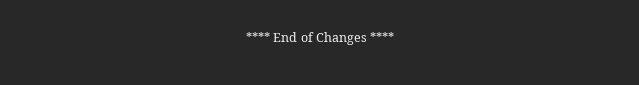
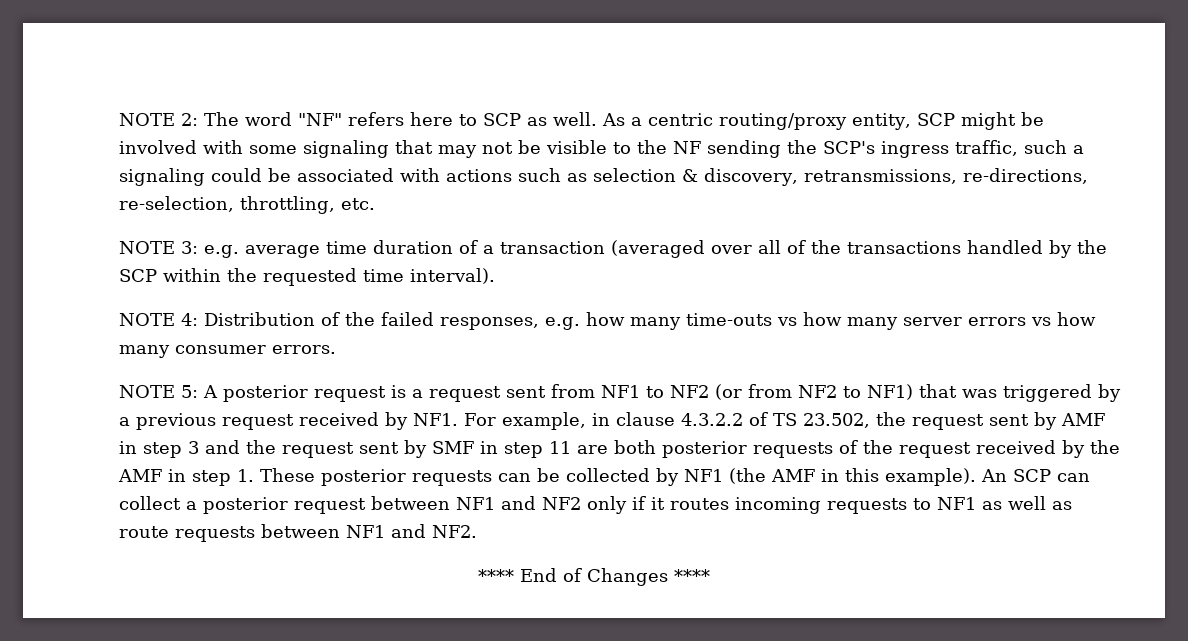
(245, 37) none -> [118,112,1044,130] [118,140,1084,158] [118,168,1088,186] [118,196,375,214] [118,240,1107,258] [118,268,495,286] [118,312,1096,330] [118,345,336,358] [118,384,1121,402] [118,412,1105,430] [118,440,1120,458] [117,468,1090,486] [118,496,1072,514] [118,524,477,542] NOTE 2: The word "NF" refers here to SCP as well. As a centric routing/proxy entity, SCP might be involved with some signaling that may not be visible to the NF sending the SCP's ingress traffic, such a signaling could be associated with actions such as selection & discovery, retransmissions, re-directions, re-selection, throttling, etc. // NOTE 3: e.g. average time duration of a transaction (averaged over all of the transactions handled by the SCP within the requested time interval). // NOTE 4: Distribution of the failed responses, e.g. how many time-outs vs how many server errors vs how many consumer errors. // NOTE 5: A posterior request is a request sent from NF1 to NF2 (or from NF2 to NF1) that was triggered by a previous request received by NF1. For example, in clause 4.3.2.2 of TS 23.502, the request sent by AMF in step 3 and the request sent by SMF in step 11 are both posterior requests of the request received by the AMF in step 1. These posterior requests can be collected by NF1 (the AMF in this example). An SCP can collect a posterior request between NF1 and NF2 only if it routes incoming requests to NF1 as well as route requests between NF1 and NF2. //

